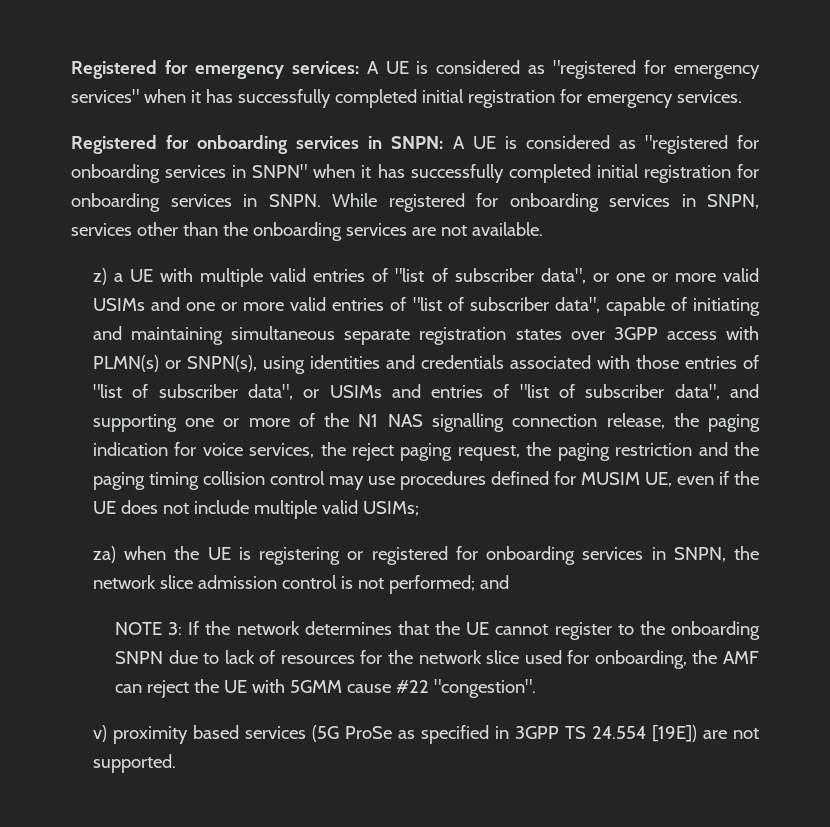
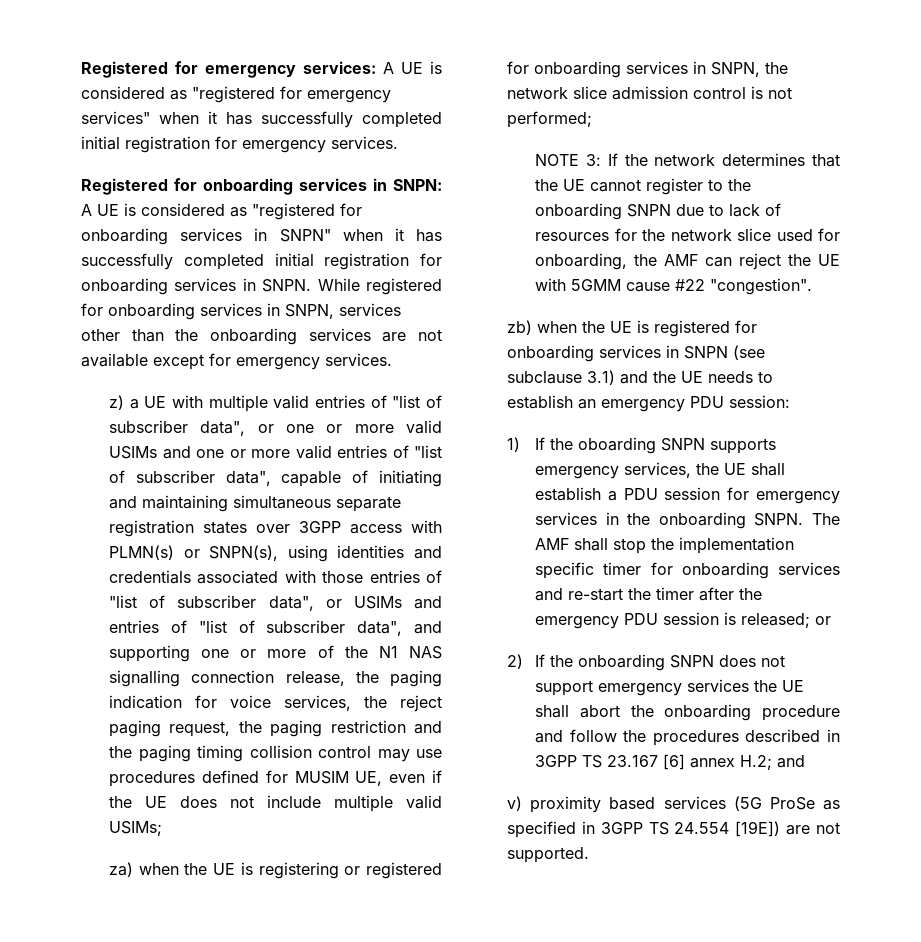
[471,222,543,236] available. -> [81,353,392,370] available except for emergency services.
[479,575,509,589] and -> (593, 119) none
(536, 688) none -> [507,320,758,337] [507,345,766,362] [507,370,774,385] [507,395,791,412] [507,437,777,454] [535,462,786,479] [535,487,840,504] [535,512,840,529] [535,537,795,554] [535,562,840,579] [535,587,763,601] [535,612,832,629] [507,654,786,671] [535,679,805,696] [535,704,840,721] [535,729,840,746] [535,754,806,770] // zb) when the UE is registered for onboarding services in SNPN (see subclause 3.1) and the UE needs to establish an emergency PDU session: // 1) If the oboarding SNPN supports emergency services, the UE shall establish a PDU session for emergency services in the onboarding SNPN. The AMF shall stop the implementation specific timer for onboarding services and re-start the timer after the emergency PDU session is released; or // 2) If the onboarding SNPN does not support emergency services the UE shall abort the onboarding procedure and follow the procedures described in 3GPP TS 23.167 [6] annex H.2; and

